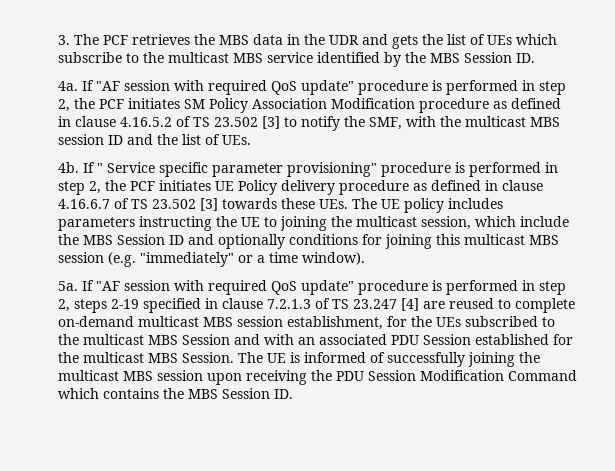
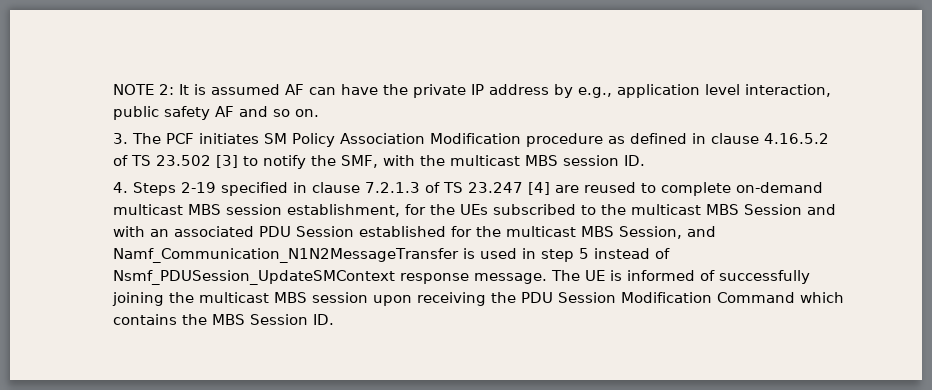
[57,34,557,49] [57,52,535,67] [57,80,566,95] [57,98,95,112] 3. The PCF retrieves the MBS data in the UDR and gets the list of UEs which subscribe to the multicast MBS service identified by the MBS Session ID. // 4a. If "AF session with required QoS update" procedure is performed in step 2, the -> [112,84,831,98] [112,106,319,120] [112,133,161,144] NOTE 2: It is assumed AF can have the private IP address by e.g., application level interaction, public safety AF and so on. // 3. The
[107,134,251,145] [57,162,558,177] [57,180,543,195] [57,198,503,213] [57,216,569,231] [57,234,559,249] [57,252,365,267] [57,280,566,295] [57,299,107,313] ID and the list of UEs. // 4b. If " Service specific parameter provisioning" procedure is performed in step 2, the PCF initiates UE Policy delivery procedure as defined in clause 4.16.6.7 of TS 23.502 [3] towards these UEs. The UE policy includes parameters instructing the UE to joining the multicast session, which include the MBS Session ID and optionally conditions for joining this multicast MBS session (e.g. "immediately" or a time window). // 5a. If "AF session with required QoS update" procedure is performed in step 2, steps -> [623,155,645,166] [112,182,176,196] ID. // 4. Steps
[181,352,234,363] Session. -> [618,226,716,239] [112,248,670,263] [112,270,547,285] Session, and Namf_Communication_N1N2MessageTransfer is used in step 5 instead of Nsmf_PDUSession_UpdateSMContext response message.

